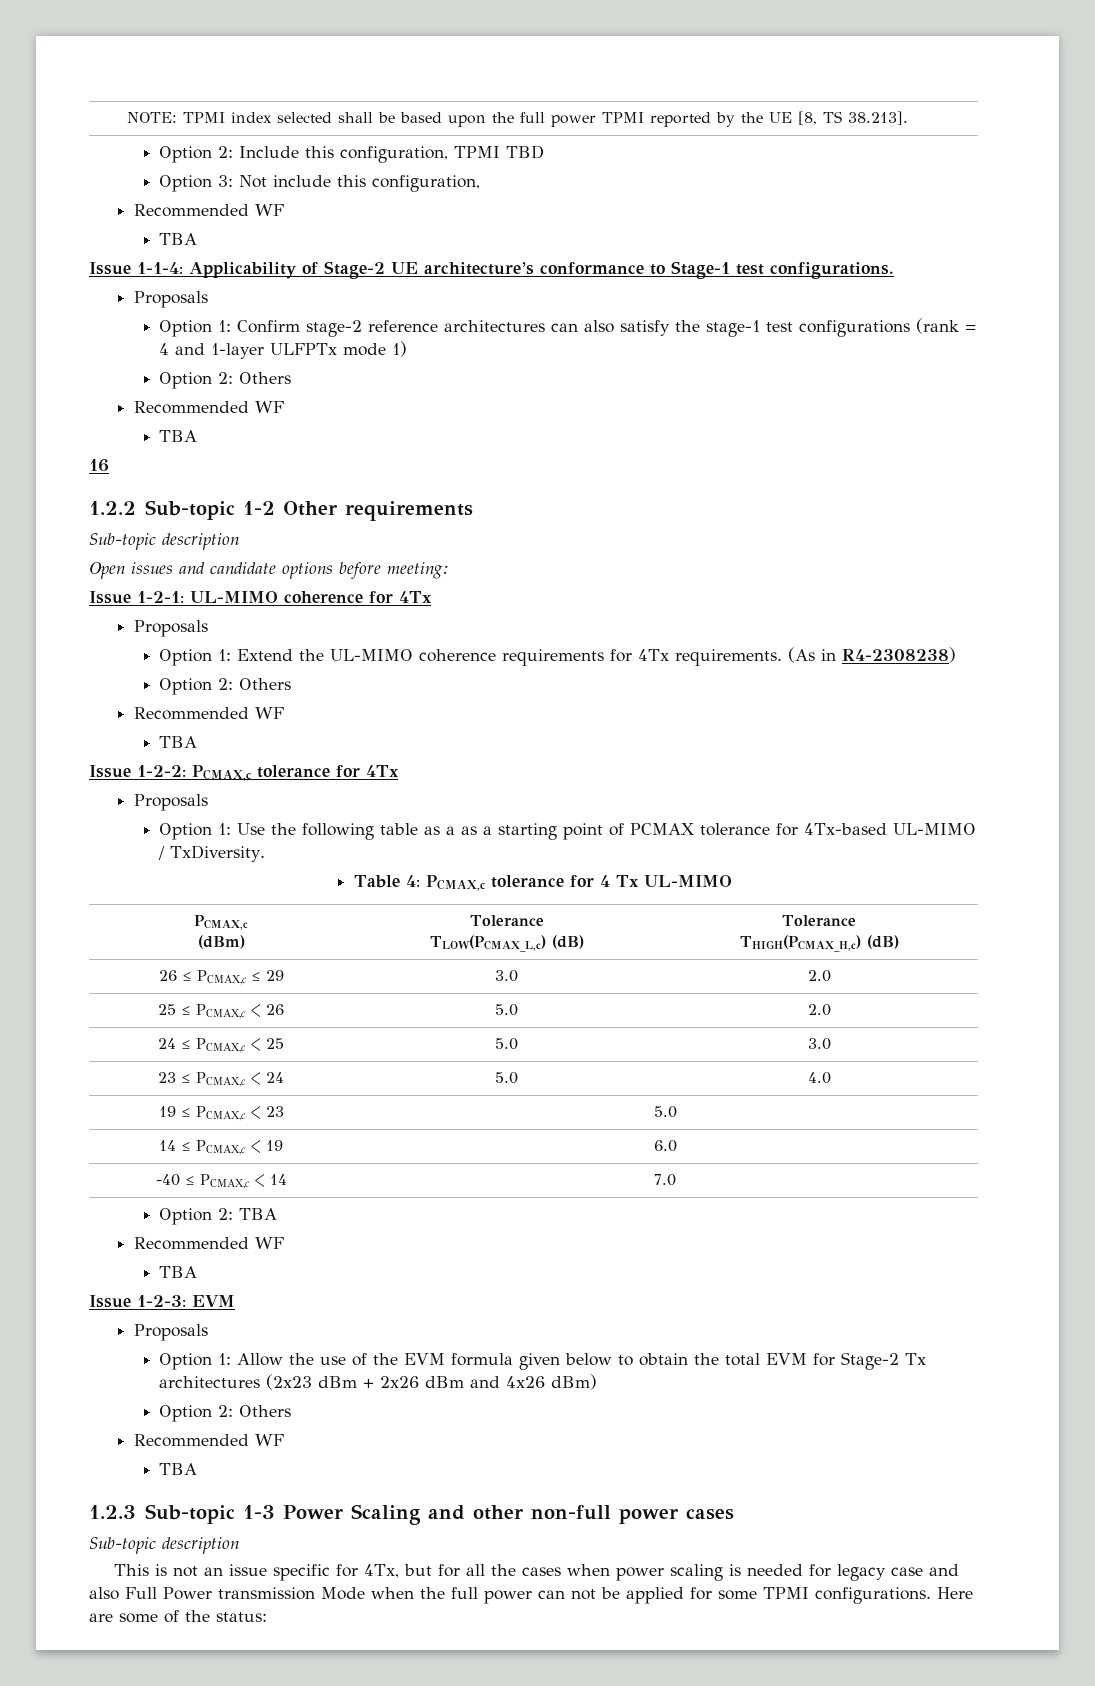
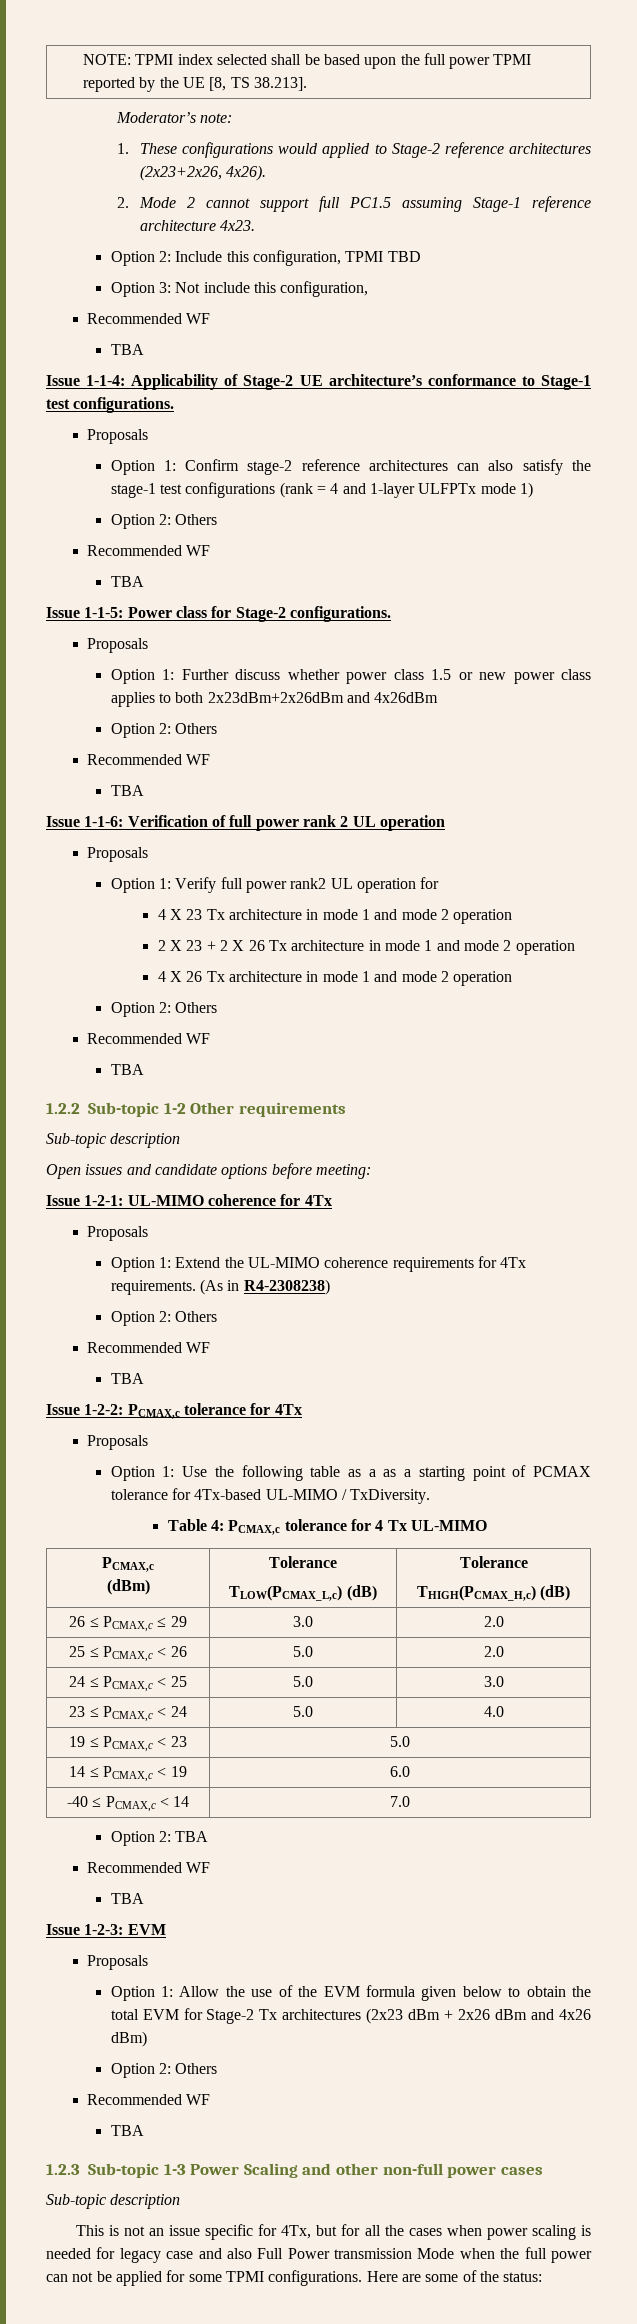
(909, 118) none -> [115,112,232,123] [116,142,591,158] [140,165,267,181] [116,196,591,212] [140,220,256,231] // Moderator’s note: // 1. These configurations would applied to Stage-2 reference architectures (2x23+2x26, 4x26). // 2. Mode 2 cannot support full PC1.5 assuming Stage-1 reference architecture 4x23.
[89,459,109,472] 16 -> [46,606,391,622] [87,638,149,653] [110,669,592,684] [110,692,439,707] [110,723,218,738] [87,754,211,765] [110,785,144,796] [46,815,445,831] [87,847,149,862] [110,877,440,893] [157,909,513,924] [157,940,575,955] [157,971,513,986] [110,1002,218,1017] [87,1033,211,1044] [110,1064,144,1075] Issue 1-1-5: Power class for Stage-2 configurations. // Proposals // Option 1: Further discuss whether power class 1.5 or new power class applies to both 2x23dBm+2x26dBm and 4x26dBm // Option 2: Others // Recommended WF // TBA // Issue 1-1-6: Verification of full power rank 2 UL operation // Proposals // Option 1: Verify full power rank2 UL operation for // 4 X 23 Tx architecture in mode 1 and mode 2 operation // 2 X 23 + 2 X 26 Tx architecture in mode 1 and mode 2 operation // 4 X 26 Tx architecture in mode 1 and mode 2 operation // Option 2: Others // Recommended WF // TBA

